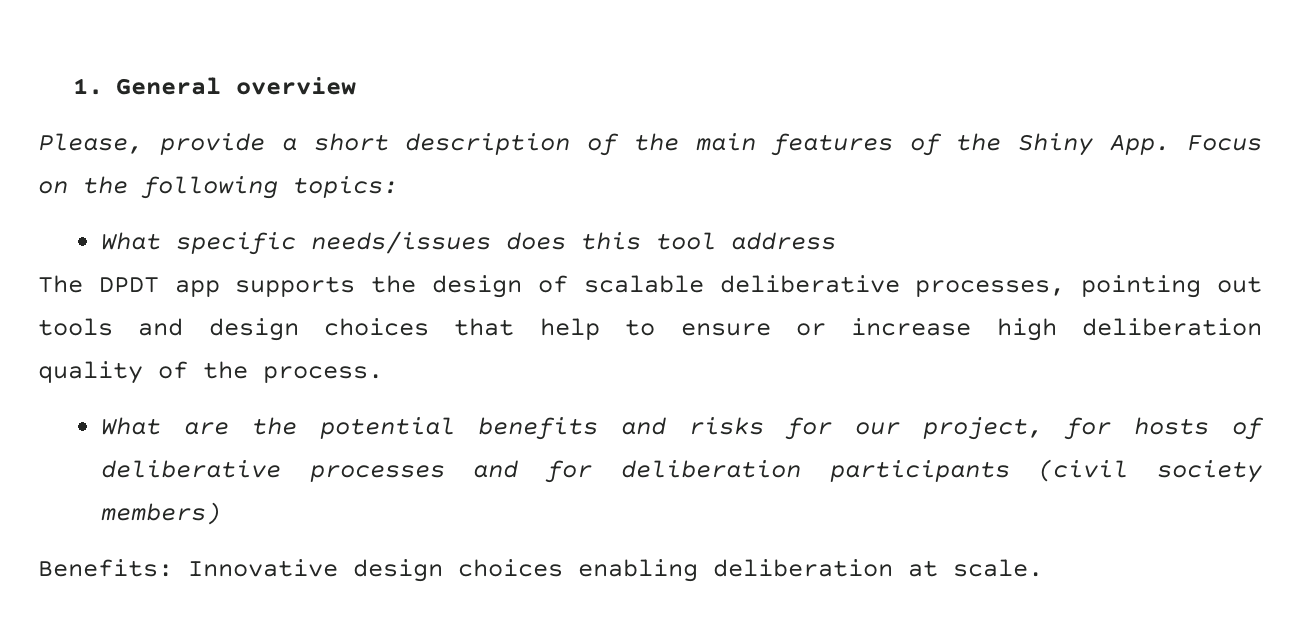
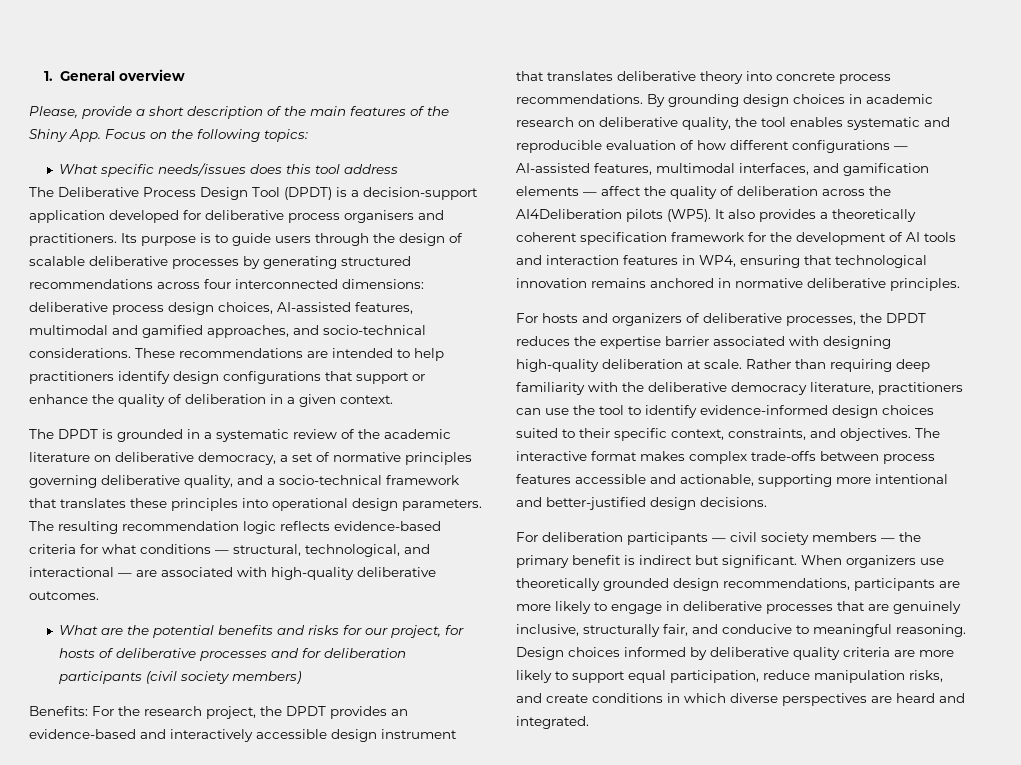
[98,276,356,297] DPDT app supports -> [58,187,478,200] [29,210,444,223] [29,233,369,246] Deliberative Process Design Tool (DPDT) is a decision-support application developed for deliberative process organisers and practitioners. Its purpose is to guide users through
[915,275,1262,298] [38,318,1262,341] [38,361,383,384] processes, pointing out tools and design choices that help to ensure or increase high deliberation quality of the process. -> [172,256,411,269] [29,279,424,289] [29,302,413,315] [29,325,426,338] [29,348,444,361] [29,371,425,384] [29,394,393,407] [29,429,451,442] [29,452,472,465] [29,475,459,488] [29,498,482,511] [29,521,441,534] [29,544,430,557] [29,567,436,580] [29,591,99,600] processes by generating structured recommendations across four interconnected dimensions: deliberative process design choices, AI-assisted features, multimodal and gamified approaches, and socio-technical considerations. These recommendations are intended to help practitioners identify design configurations that support or enhance the quality of deliberation in a given context. // The DPDT is grounded in a systematic review of the academic literature on deliberative democracy, a set of normative principles governing deliberative quality, and a socio-technical framework that translates these principles into operational design parameters. The resulting recommendation logic reflects evidence-based criteria for what conditions — structural, technological, and interactional — are associated with high-quality deliberative outcomes.
[188,559,1043,582] Innovative design choices enabling deliberation at scale. -> [92,706,408,719] [29,729,457,742] [516,71,891,84] [516,94,933,107] [516,117,950,130] [516,140,908,153] [516,163,929,176] [516,186,891,199] [516,209,916,222] [516,232,956,245] [516,255,927,268] [516,278,960,291] [516,313,926,326] [516,336,891,349] [516,359,930,372] [516,382,963,395] [516,405,934,418] [516,428,940,441] [516,451,935,464] [516,474,948,487] [516,497,767,510] [516,532,921,545] [516,555,944,568] [516,578,960,591] [516,601,961,614] [516,624,966,637] [516,647,954,660] [516,670,943,683] [516,693,965,706] [516,716,589,729] For the research project, the DPDT provides an evidence-based and interactively accessible design instrument that translates deliberative theory into concrete process recommendations. By grounding design choices in academic research on deliberative quality, the tool enables systematic and reproducible evaluation of how different configurations — AI-assisted features, multimodal interfaces, and gamification elements — affect the quality of deliberation across the AI4Deliberation pilots (WP5). It also provides a theoretically coherent specification framework for the development of AI tools and interaction features in WP4, ensuring that technological innovation remains anchored in normative deliberative principles. // For hosts and organizers of deliberative processes, the DPDT reduces the expertise barrier associated with designing high-quality deliberation at scale. Rather than requiring deep familiarity with the deliberative democracy literature, practitioners can use the tool to identify evidence-informed design choices suited to their specific context, constraints, and objectives. The interactive format makes complex trade-offs between process features accessible and actionable, supporting more intentional and better-justified design decisions. // For deliberation participants — civil society members — the primary benefit is indirect but significant. When organizers use theoretically grounded design recommendations, participants are more likely to engage in deliberative processes that are genuinely inclusive, structurally fair, and conducive to meaningful reasoning. Design choices informed by deliberative quality criteria are more likely to support equal participation, reduce manipulation risks, and create conditions in which diverse perspectives are heard and integrated.

